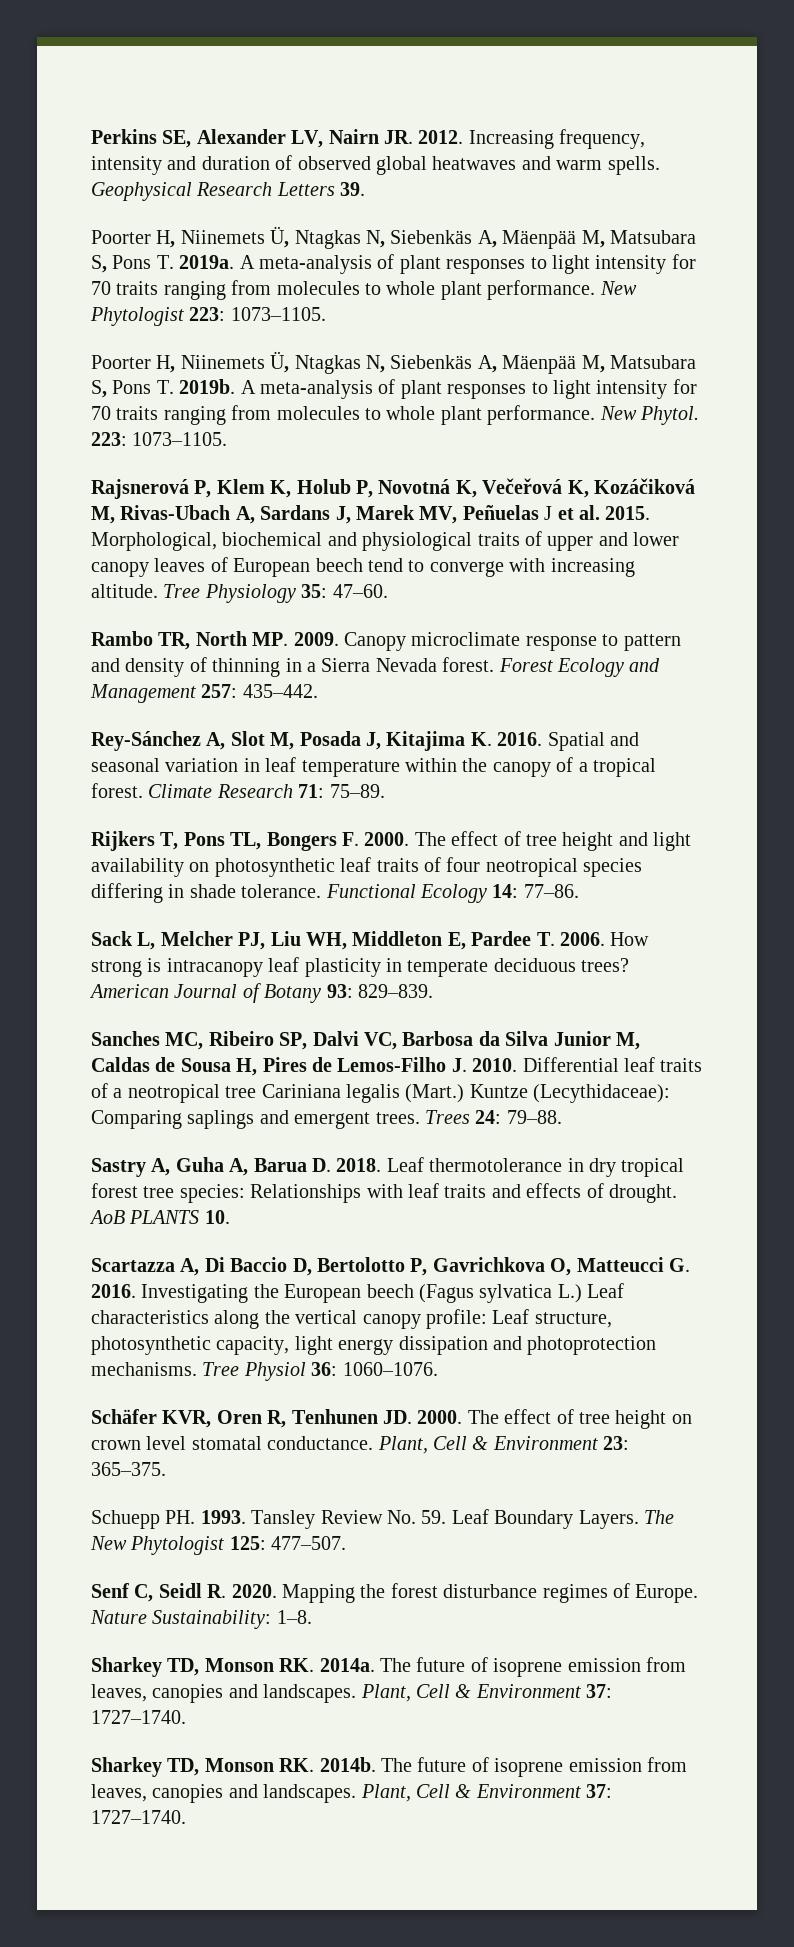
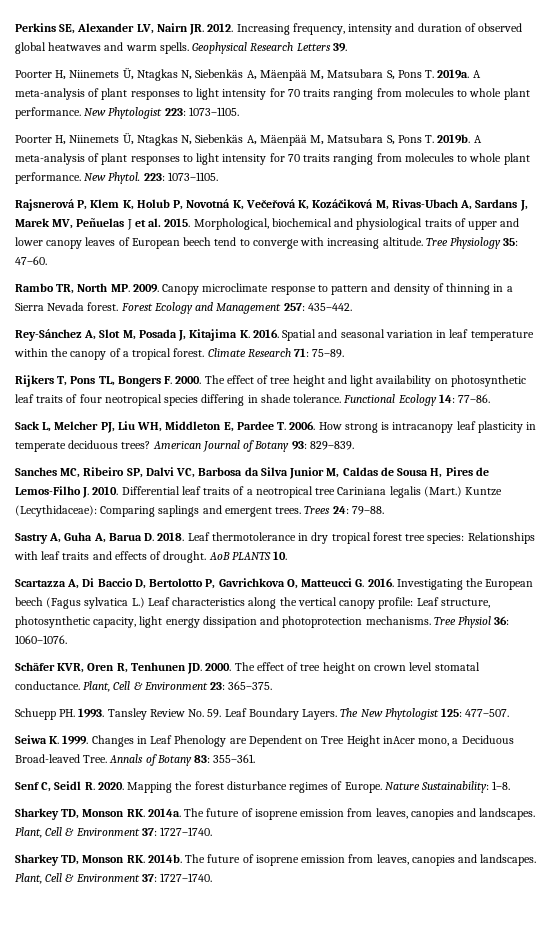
(347, 1543) none -> [15,735,514,747] [15,754,256,766] // Seiwa K. 1999. Changes in Leaf Phenology are Dependent on Tree Height inAcer mono, a Deciduous Broad-leaved Tree. Annals of Botany 83: 355–361.

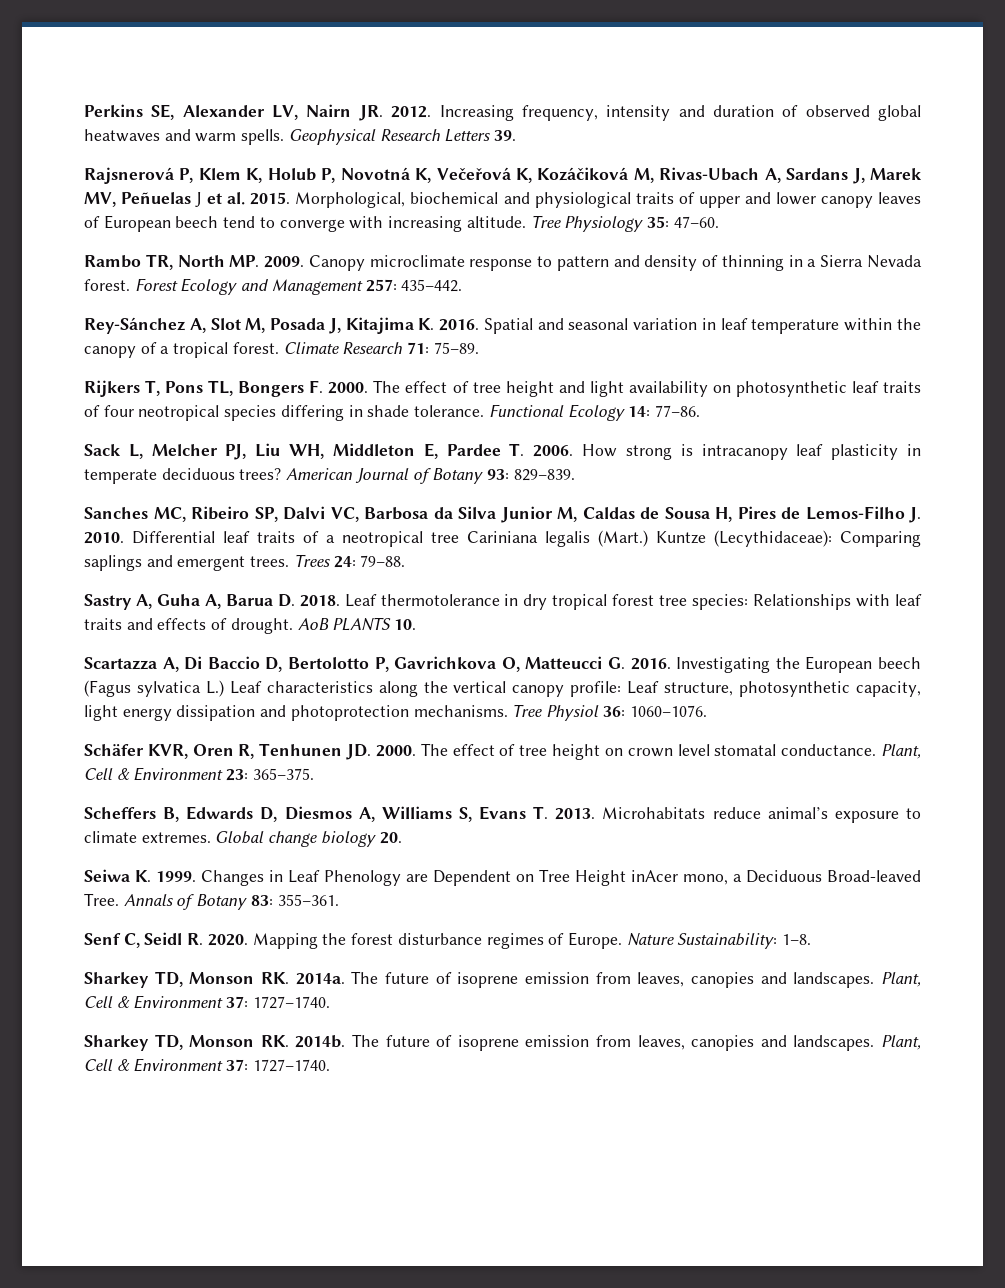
[15,67,481,81] [15,88,530,100] [15,107,239,119] [15,132,482,146] [15,153,530,165] [15,172,218,184] // Poorter H, Niinemets Ü, Ntagkas N, Siebenkäs A, Mäenpää M, Matsubara S, Pons T. 2019a. A meta-analysis of plant responses to light intensity for 70 traits ranging from molecules to whole plant performance. New Phytologist 223: 1073–1105. // Poorter H, Niinemets Ü, Ntagkas N, Siebenkäs A, Mäenpää M, Matsubara S, Pons T. 2019b. A meta-analysis of plant responses to light intensity for 70 traits ranging from molecules to whole plant performance. New Phytol. 223: 1073–1105. -> (517, 135) none
[15,708,510,720] Schuepp PH. 1993. Tansley Review No. 59. Leaf Boundary Layers. The New Phytologist 125: 477–507. -> [84,806,921,823] [84,831,402,847] Scheffers B, Edwards D, Diesmos A, Williams S, Evans T. 2013. Microhabitats reduce animal’s exposure to climate extremes. Global change biology 20.

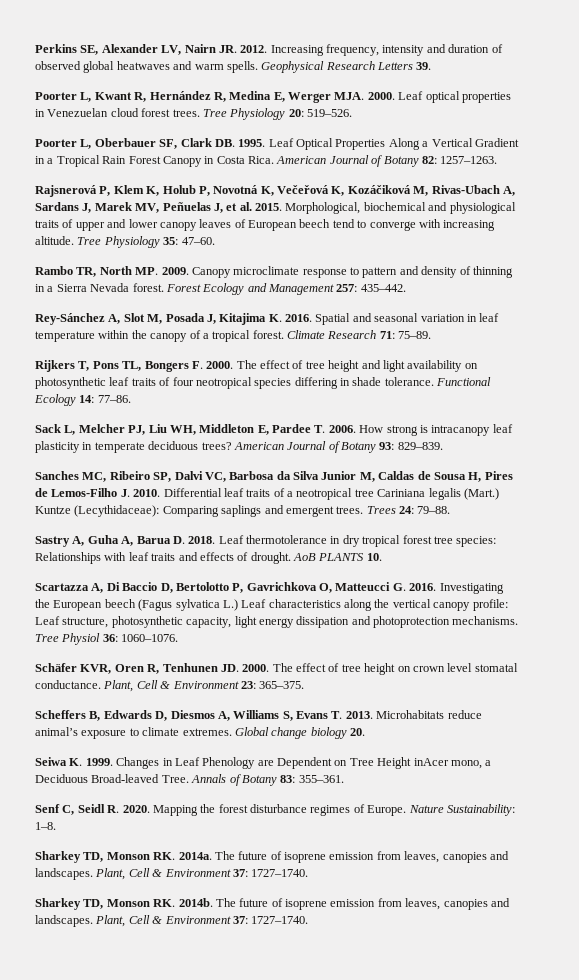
(517, 135) none -> [35,91,511,103] [35,108,352,120] [35,138,519,150] [35,155,498,167] // Poorter L, Kwant R, Hernández R, Medina E, Werger MJA. 2000. Leaf optical properties in Venezuelan cloud forest trees. Tree Physiology 20: 519–526. // Poorter L, Oberbauer SF, Clark DB. 1995. Leaf Optical Properties Along a Vertical Gradient in a Tropical Rain Forest Canopy in Costa Rica. American Journal of Botany 82: 1257–1263.
[195,192,203,207] J -> [213,203,223,213] J,

